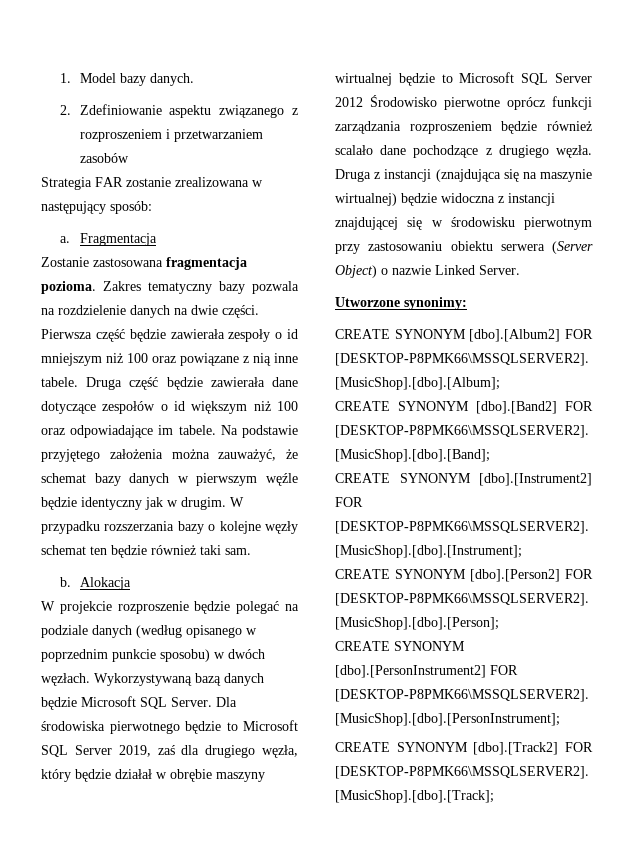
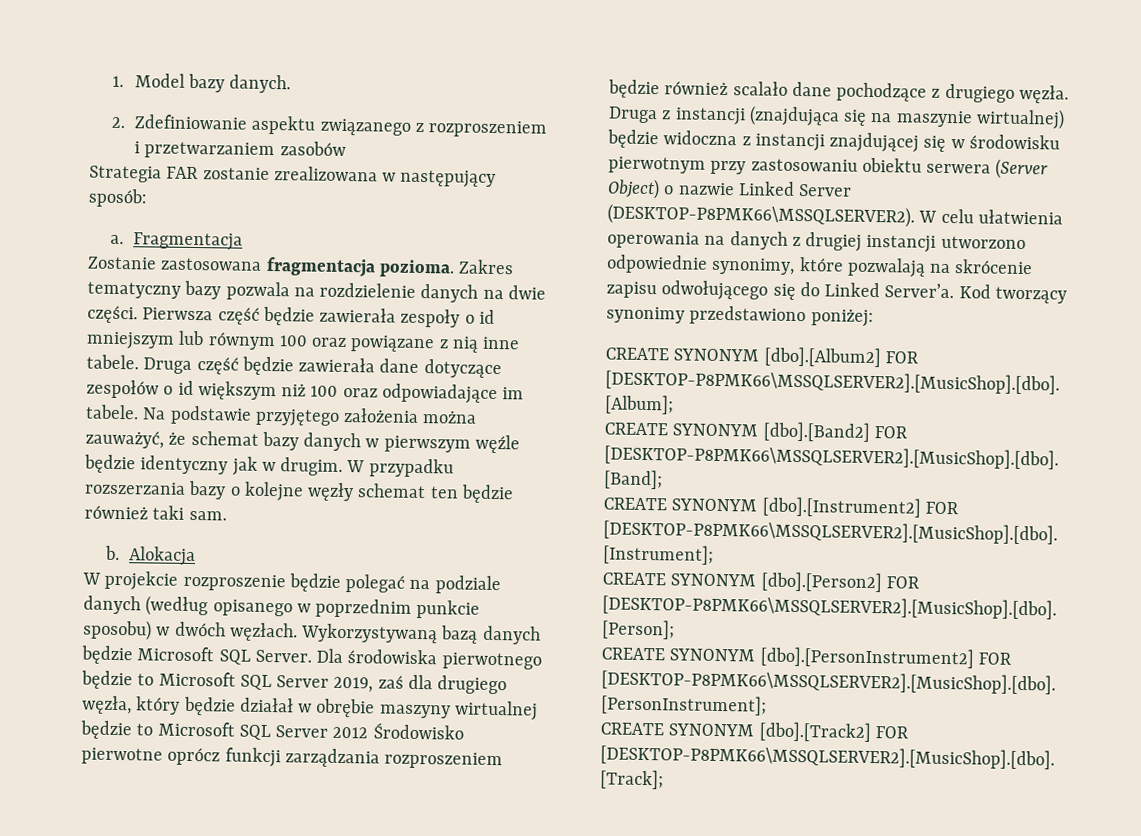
[106,353,123,363] niż -> [178,330,276,351] lub równym
[479,265,520,275] [335,297,467,310] Server. // Utworzone synonimy: -> [798,184,853,197] [607,203,1063,228] [607,231,1026,253] [606,254,1034,278] [606,280,1067,304] [606,305,874,328] Server (DESKTOP-P8PMK66\MSSQLSERVER2). W celu ułatwienia operowania na danych z drugiej instancji utworzono odpowiednie synonimy, które pozwalają na skrócenie zapisu odwołującego się do Linked Server’a. Kod tworzący synonimy przedstawiono poniżej:

